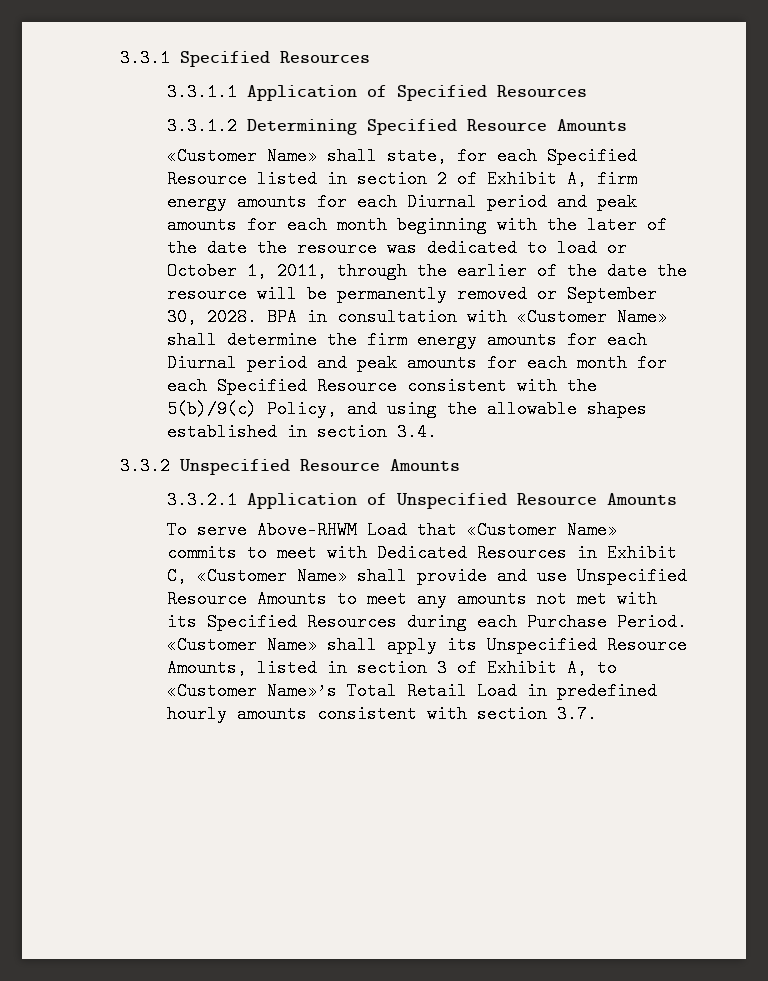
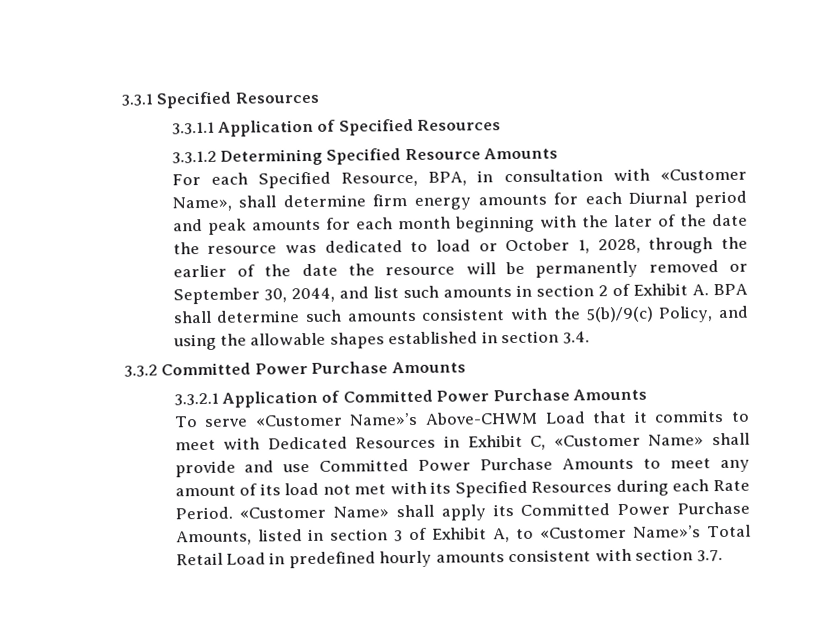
[166,147,637,165] [166,170,587,188] «Customer Name» shall state, for each Specified Resource listed in section 2 of Exhibit A, -> [171,168,747,189] [171,194,366,212] For each Specified Resource, BPA, in consultation with «Customer Name», shall determine
[276,262,327,280] 2011, -> [597,238,641,254] 2028,
[206,308,667,326] [166,331,647,349] [166,354,667,372] [166,377,397,395] 2028. BPA in consultation with «Customer Name» shall determine the firm energy amounts for each Diurnal period and peak amounts for each month for each Specified Resource -> [290,283,749,303] [172,309,417,324] 2044, and list such amounts in section 2 of Exhibit A. BPA shall determine such amounts
[179,459,381,475] Unspecified Resource -> [161,361,389,376] Committed Power Purchase
[395,493,597,509] Unspecified Resource -> [342,388,570,403] Committed Power Purchase
[256,521,617,539] Above-RHWM Load that «Customer Name» -> [254,410,648,427] «Customer Name»’s Above-CHWM Load that it
[576,567,687,585] [166,590,247,608] Unspecified Resource -> [319,457,554,472] Committed Power Purchase
[456,590,527,608] amounts -> [174,482,320,497] amount of its load
[526,613,607,631] Purchase -> [713,479,751,492] Rate
[486,636,687,654] Unspecified Resource -> [520,501,750,516] Committed Power Purchase

